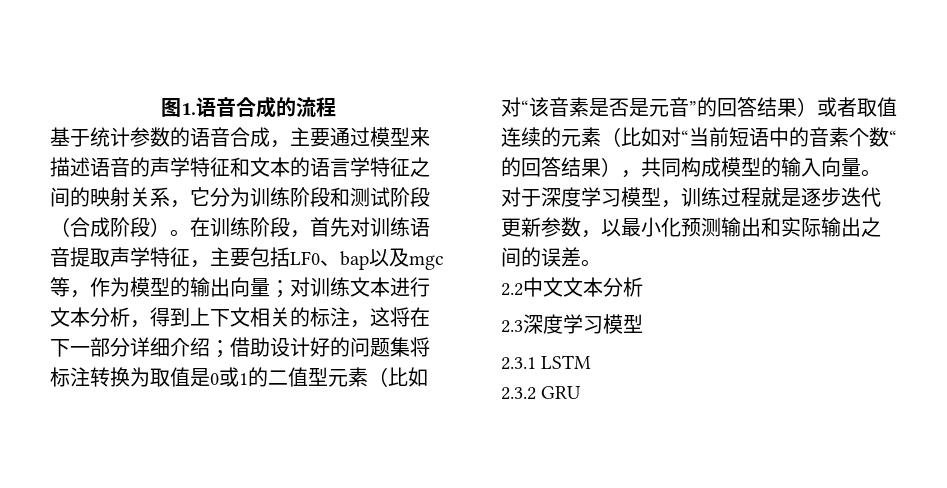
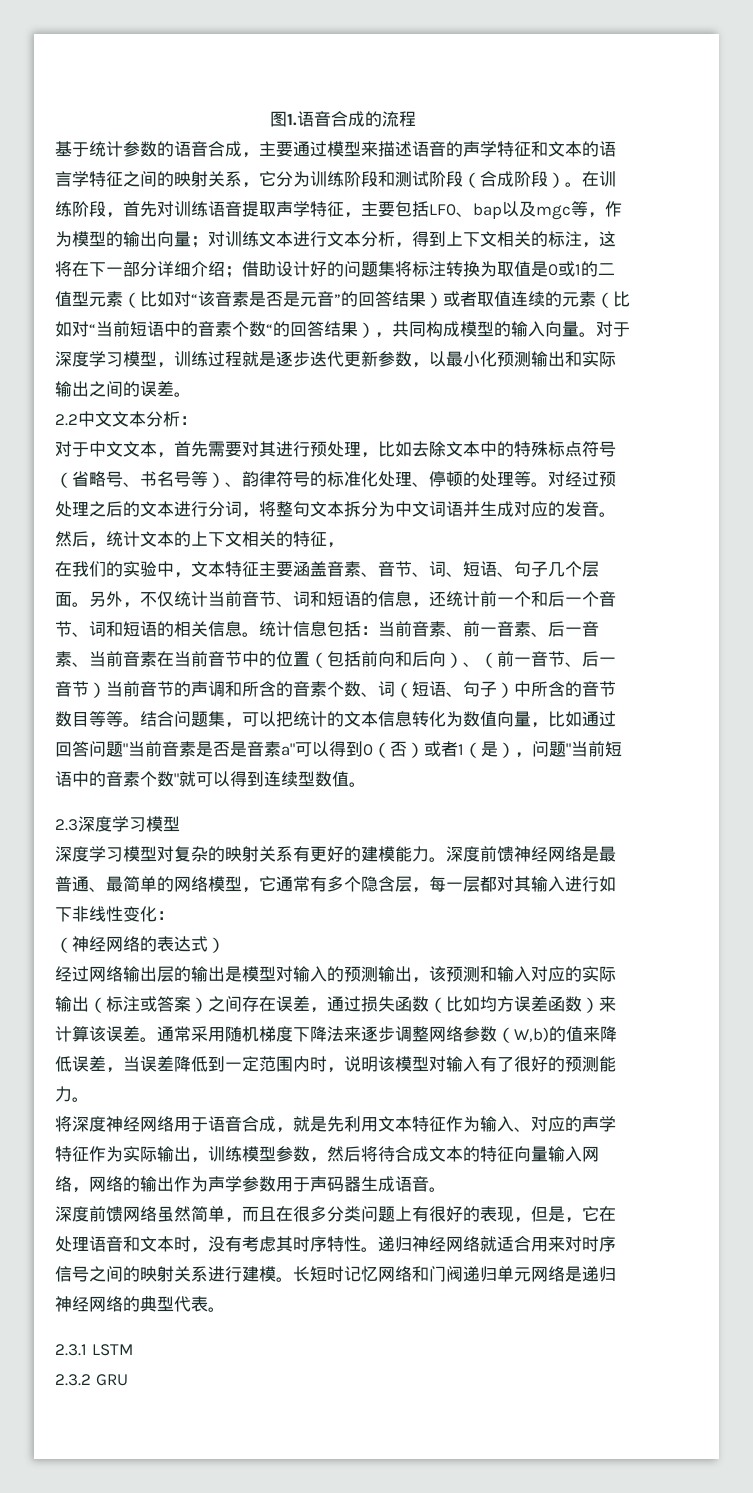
[501,314,643,334] // 2.3深度学习模型 -> [180,416,197,425] [55,441,616,458] [55,471,616,488] [55,501,616,518] [55,531,344,548] [55,561,599,578] [55,591,616,608] [55,621,599,637] [55,651,616,668] [55,681,616,698] [55,711,616,728] [55,741,622,758] [55,771,366,787] [55,816,180,832] [55,846,616,862] [55,876,616,893] [55,906,174,922] [55,936,225,953] [55,966,616,983] [55,996,616,1013] [55,1026,617,1043] [55,1056,616,1073] [55,1086,89,1102] [55,1116,616,1133] [55,1146,599,1163] [55,1176,446,1193] [55,1206,616,1223] [55,1236,616,1253] [55,1266,616,1282] [55,1296,225,1312] ： // 对于中文文本，首先需要对其进行预处理，比如去除文本中的特殊标点符号（省略号、书名号等）、韵律符号的标准化处理、停顿的处理等。对经过预处理之后的文本进行分词，将整句文本拆分为中文词语并生成对应的发音。然后，统计文本的上下文相关的特征， // 在我们的实验中，文本特征主要涵盖音素、音节、词、短语、句子几个层面。另外，不仅统计当前音节、词和短语的信息，还统计前一个和后一个音节、词和短语的相关信息。统计信息包括：当前音素、前一音素、后一音素、当前音素在当前音节中的位置（包括前向和后向）、（前一音节、后一音节）当前音节的声调和所含的音素个数、词（短语、句子）中所含的音节数目等等。结合问题集，可以把统计的文本信息转化为数值向量，比如通过回答问题"当前音素是否是音素a"可以得到0（否）或者1（是），问题"当前短语中的音素个数"就可以得到连续型数值。 // 2.3深度学习模型 // 深度学习模型对复杂的映射关系有更好的建模能力。深度前馈神经网络是最普通、最简单的网络模型，它通常有多个隐含层，每一层都对其输入进行如下非线性变化： // （神经网络的表达式） // 经过网络输出层的输出是模型对输入的预测输出，该预测和输入对应的实际输出（标注或答案）之间存在误差，通过损失函数（比如均方误差函数）来计算该误差。通常采用随机梯度下降法来逐步调整网络参数（W,b)的值来降低误差，当误差降低到一定范围内时，说明该模型对输入有了很好的预测能力。 // 将深度神经网络用于语音合成，就是先利用文本特征作为输入、对应的声学特征作为实际输出，训练模型参数，然后将待合成文本的特征向量输入网络，网络的输出作为声学参数用于声码器生成语音。 // 深度前馈网络虽然简单，而且在很多分类问题上有很好的表现，但是，它在处理语音和文本时，没有考虑其时序特性。递归神经网络就适合用来对时序信号之间的映射关系进行建模。长短时记忆网络和门阀递归单元网络是递归神经网络的典型代表。

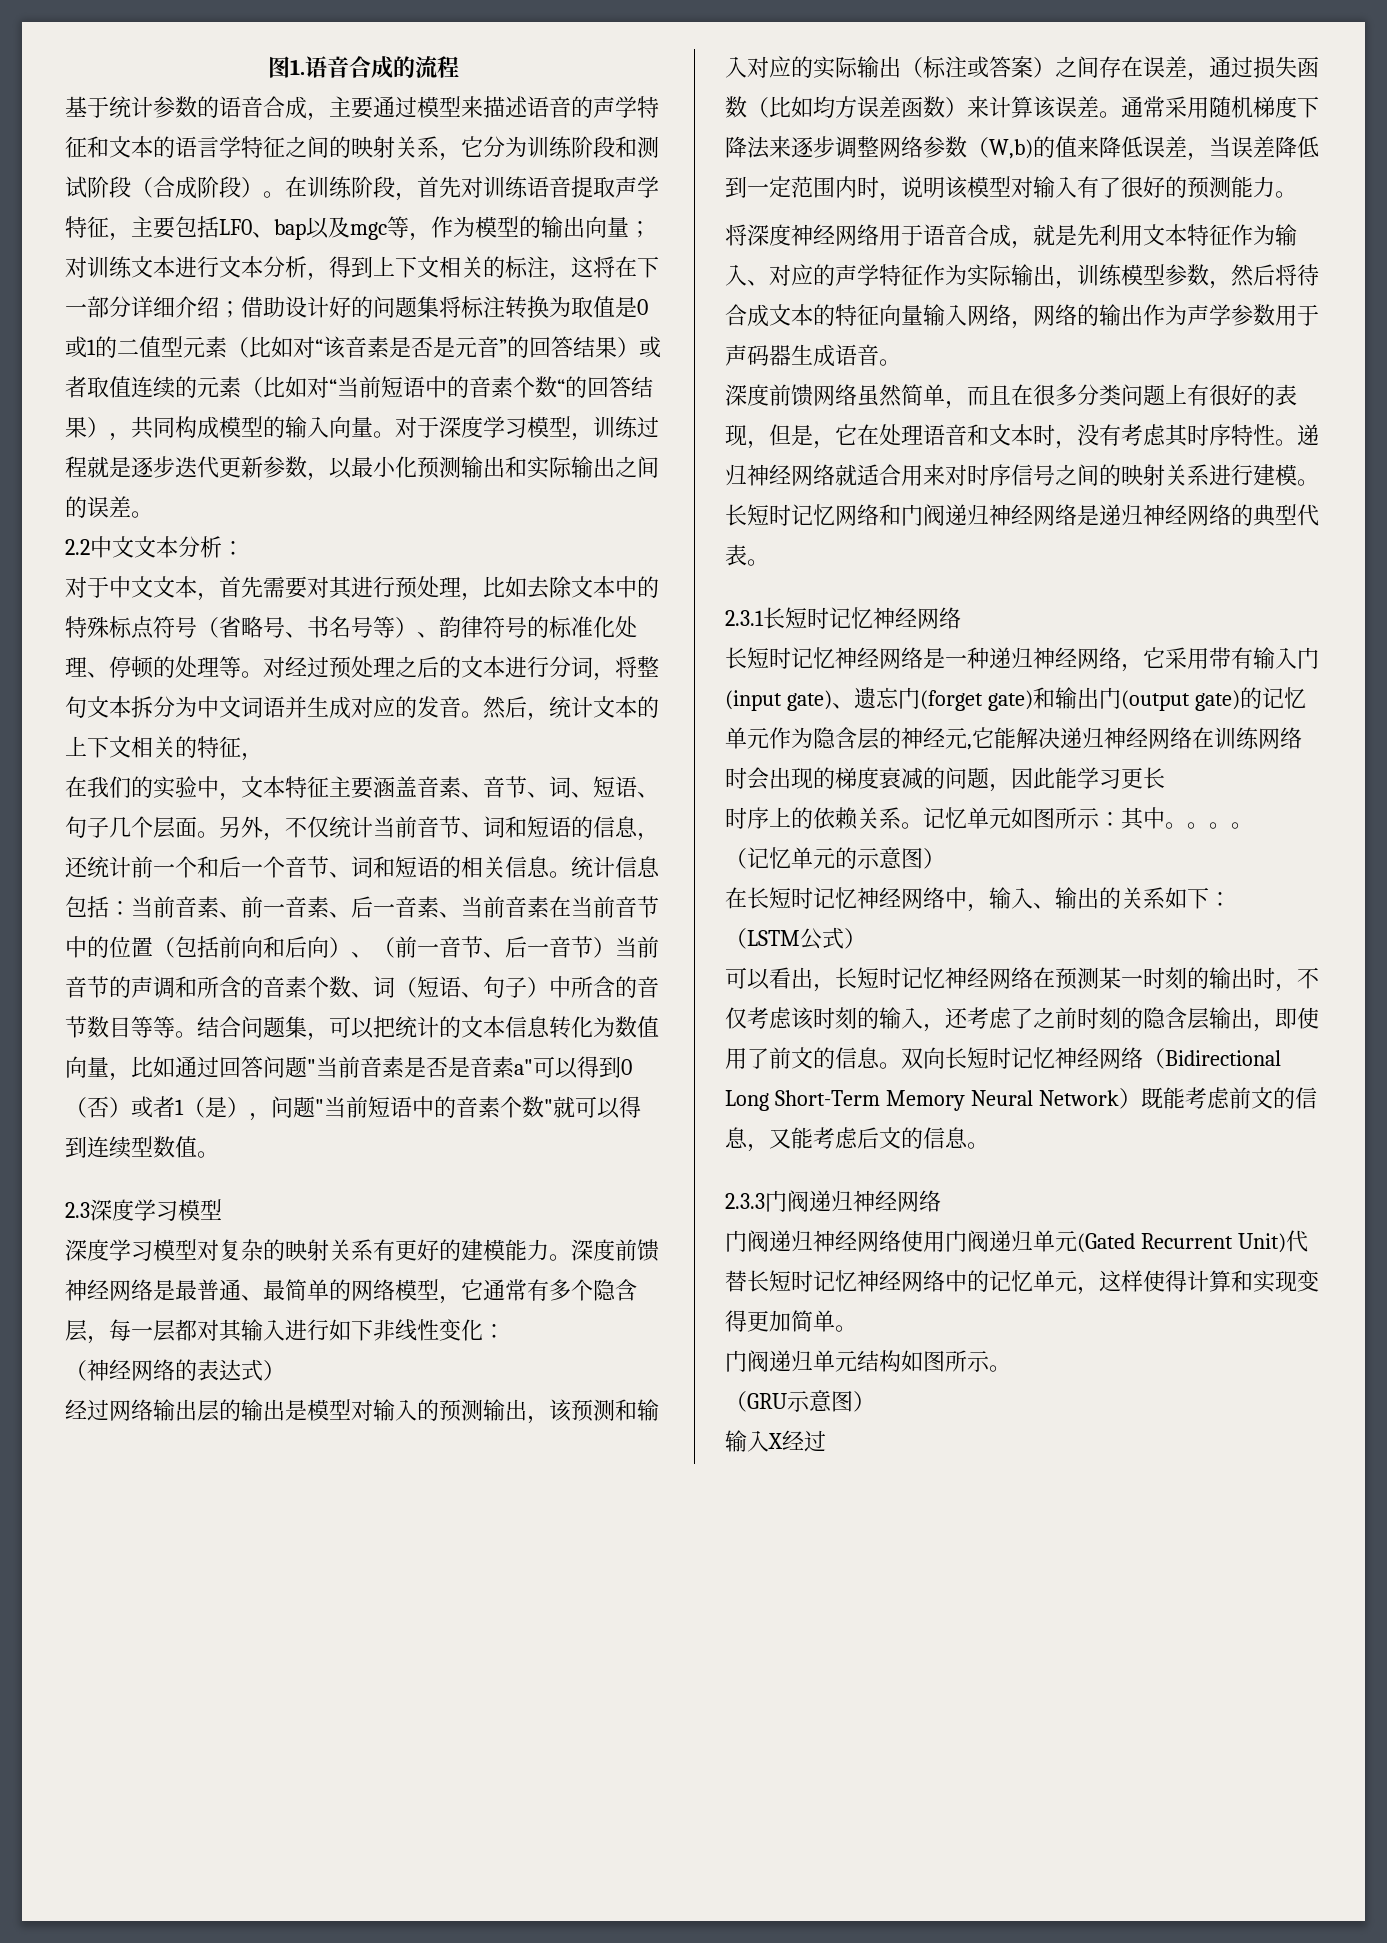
[497,1266,531,1282] 单元 -> [989,504,1033,526] 神经
[91,1344,133,1356] [55,1374,128,1386] LSTM // 2.3.2 GRU -> [763,607,961,629] [725,647,1319,672] [725,687,1306,711] [725,727,1302,750] [725,767,1165,792] [725,807,1253,830] [725,847,945,869] [725,887,1231,912] [725,927,866,950] [725,967,1319,992] [725,1007,1319,1032] [725,1047,1281,1069] [725,1087,1317,1111] [725,1127,989,1152] [725,1190,941,1212] [725,1230,1308,1253] [725,1270,1319,1295] [725,1310,857,1332] [725,1350,1011,1372] [725,1390,875,1412] [725,1430,826,1452] 长短时记忆神经网络 // 长短时记忆神经网络是一种递归神经网络，它采用带有输入门(input gate)、遗忘门(forget gate)和输出门(output gate)的记忆单元作为隐含层的神经元,它能解决递归神经网络在训练网络时会出现的梯度衰减的问题，因此能学习更长 // 时序上的依赖关系。记忆单元如图所示：其中。。。。 // （记忆单元的示意图） // 在长短时记忆神经网络中，输入、输出的关系如下： // （LSTM公式） // 可以看出，长短时记忆神经网络在预测某一时刻的输出时，不仅考虑该时刻的输入，还考虑了之前时刻的隐含层输出，即使用了前文的信息。双向长短时记忆神经网络（Bidirectional Long Short-Term Memory Neural Network）既能考虑前文的信息，又能考虑后文的信息。 // 2.3.3门阀递归神经网络 // 门阀递归神经网络使用门阀递归单元(Gated Recurrent Unit)代替长短时记忆神经网络中的记忆单元，这样使得计算和实现变得更加简单。 // 门阀递归单元结构如图所示。 // （GRU示意图） // 输入X经过

